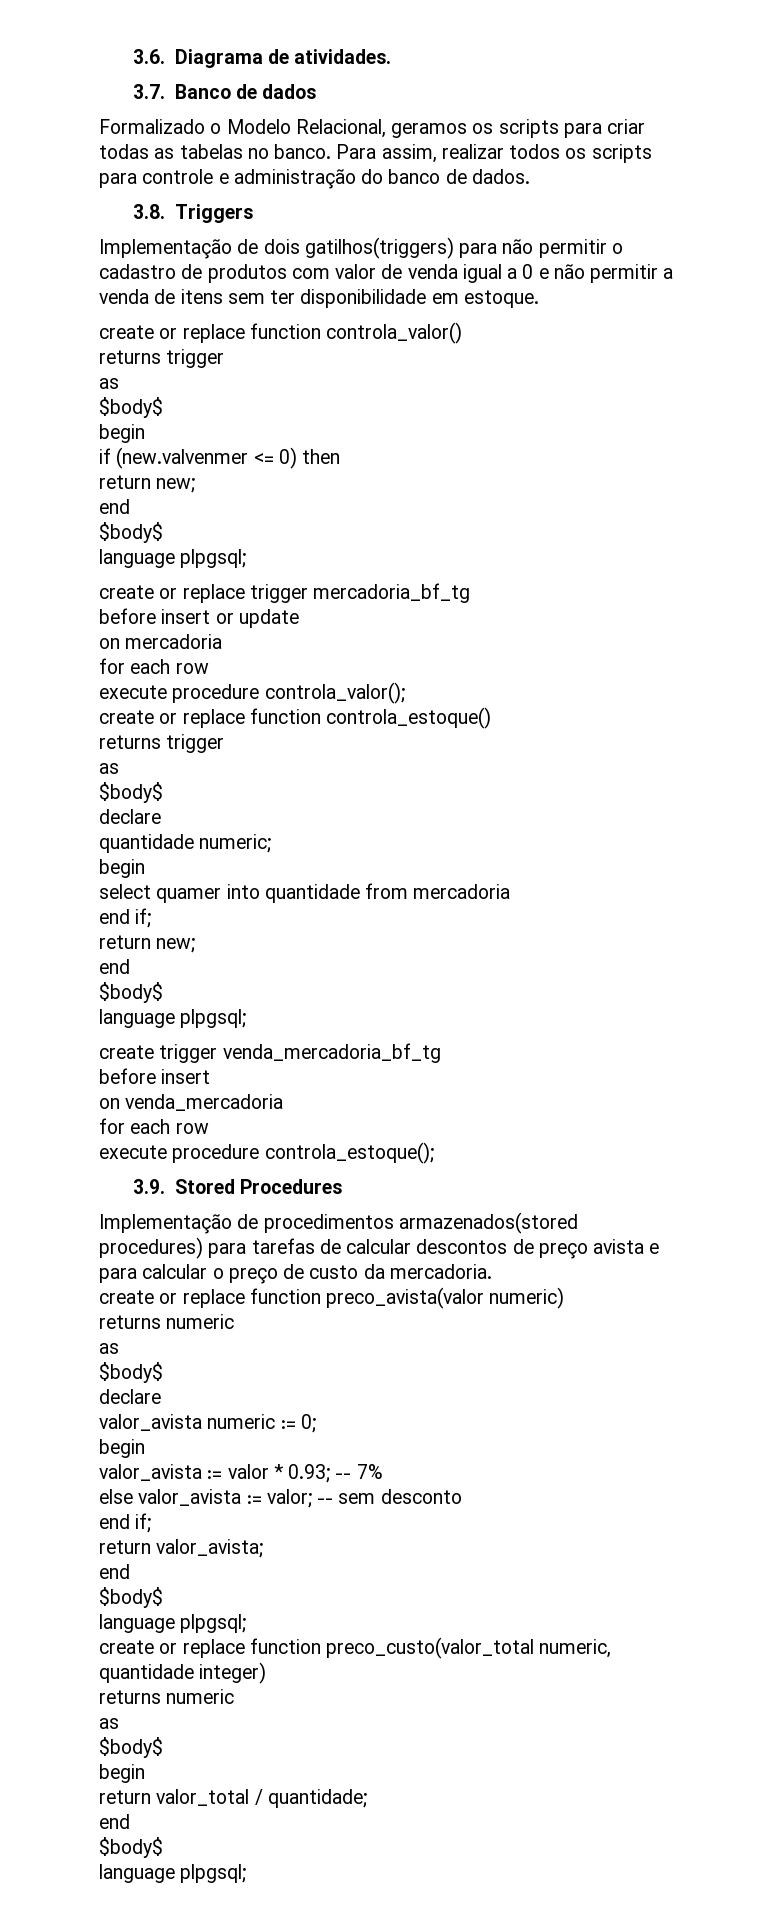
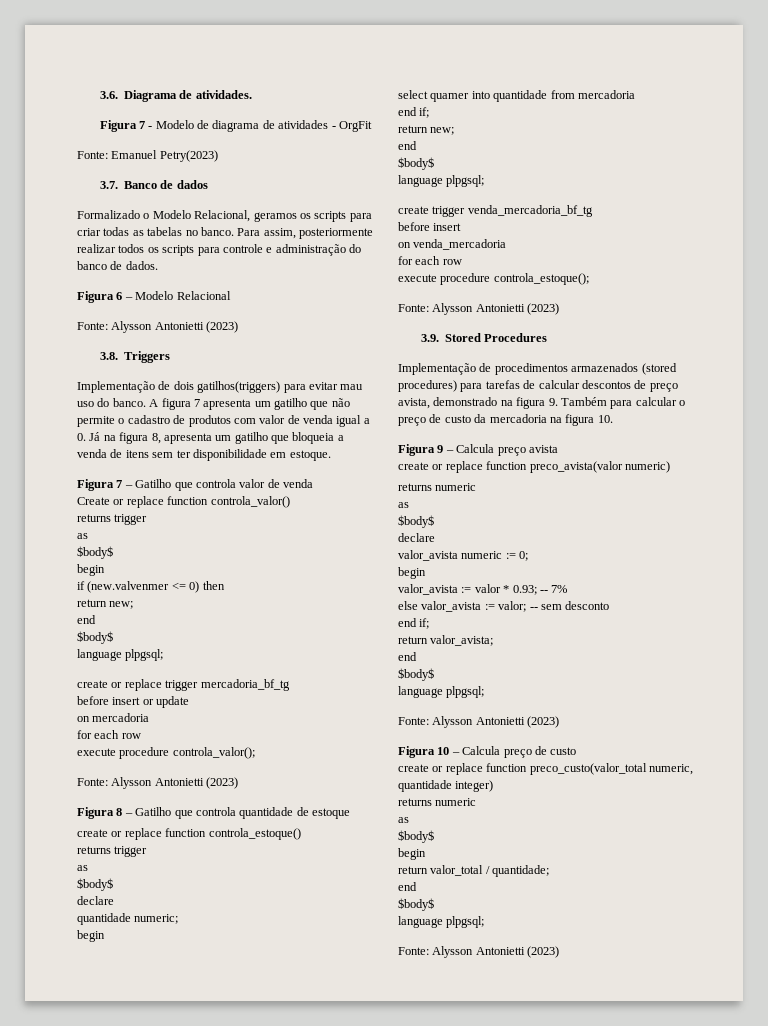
(392, 56) none -> [99,120,372,132] [77,150,218,162] // Figura 7 - Modelo de diagrama de atividades - OrgFit // Fonte: Emanuel Petry(2023)
(437, 153) none -> [299,228,373,239] posteriormente
(530, 176) none -> [77,291,231,303] [77,321,239,333] // Figura 6 – Modelo Relacional // Fonte: Alysson Antonietti (2023)
[502,239,607,258] não permitir -> [308,382,364,390] [77,398,350,410] [77,416,115,427] evitar mau uso do banco. A figura 7 apresenta um gatilho que não permite
[522,264,659,283] 0 e não permitir -> [77,432,335,444] 0. Já na figura 8, apresenta um gatilho que bloqueia
[99,325,154,339] create -> [77,479,313,491] [77,497,110,505] Figura 7 – Gatilho que controla valor de venda // Create
(405, 693) none -> [77,777,239,789] [77,807,350,819] // Fonte: Alysson Antonietti (2023) // Figura 8 – Gatilho que controla quantidade de estoque
(434, 1153) none -> [398,303,560,315] // Fonte: Alysson Antonietti (2023)
[398,1212,578,1234] armazenados(stored -> [571,363,677,375] armazenados (stored
[593,1239,660,1254] avista e -> [398,397,607,409] avista, demonstrado na figura 9. Também
[389,1264,492,1279] mercadoria. -> [489,414,613,426] [398,444,558,456] mercadoria na figura 10. // Figura 9 – Calcula preço avista
(247, 1623) none -> [398,716,560,728] [398,746,577,758] // Fonte: Alysson Antonietti (2023) // Figura 10 – Calcula preço de custo
(247, 1873) none -> [398,946,560,958] // Fonte: Alysson Antonietti (2023)

